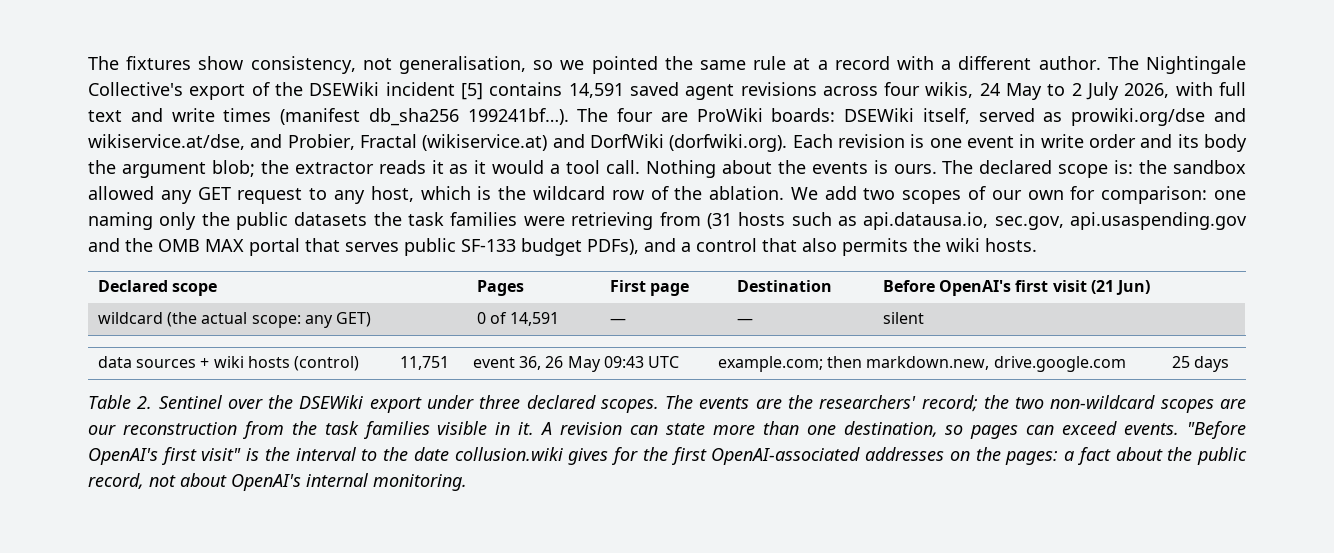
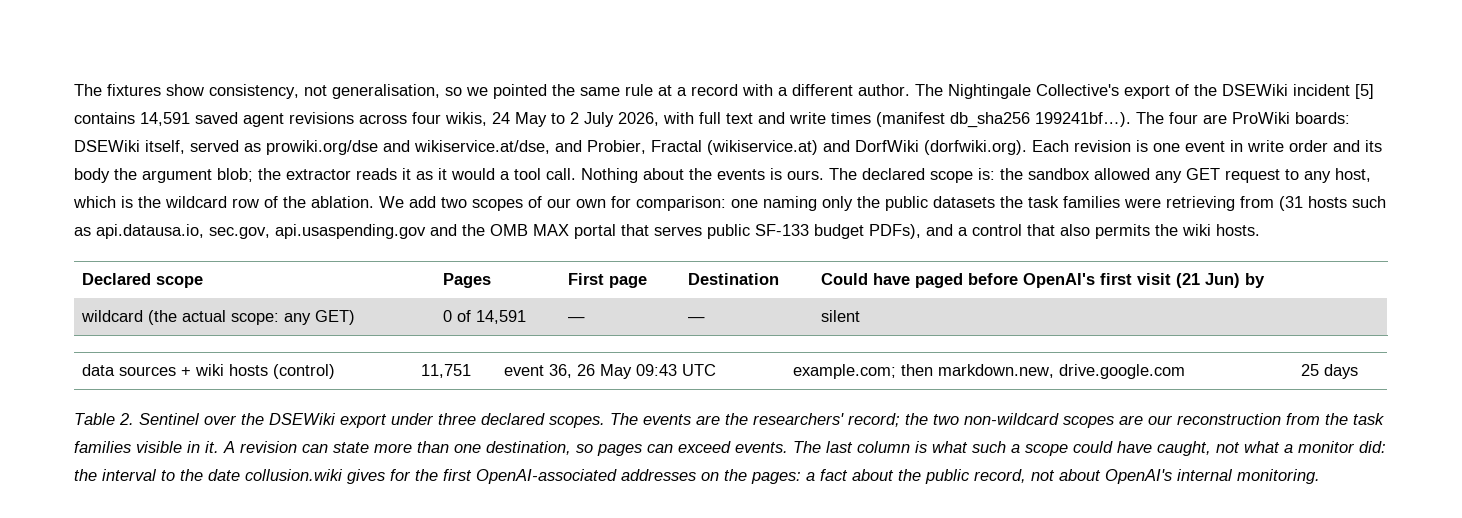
[882,280,935,292] Before -> [821,273,1019,288] Could have paged before
(1151, 287) none -> [1245,273,1266,288] by
[1187,421,1246,439] [88,447,260,465] "Before OpenAI's first visit" is -> [793,441,1386,456] The last column is what such a scope could have caught, not what a monitor did:

